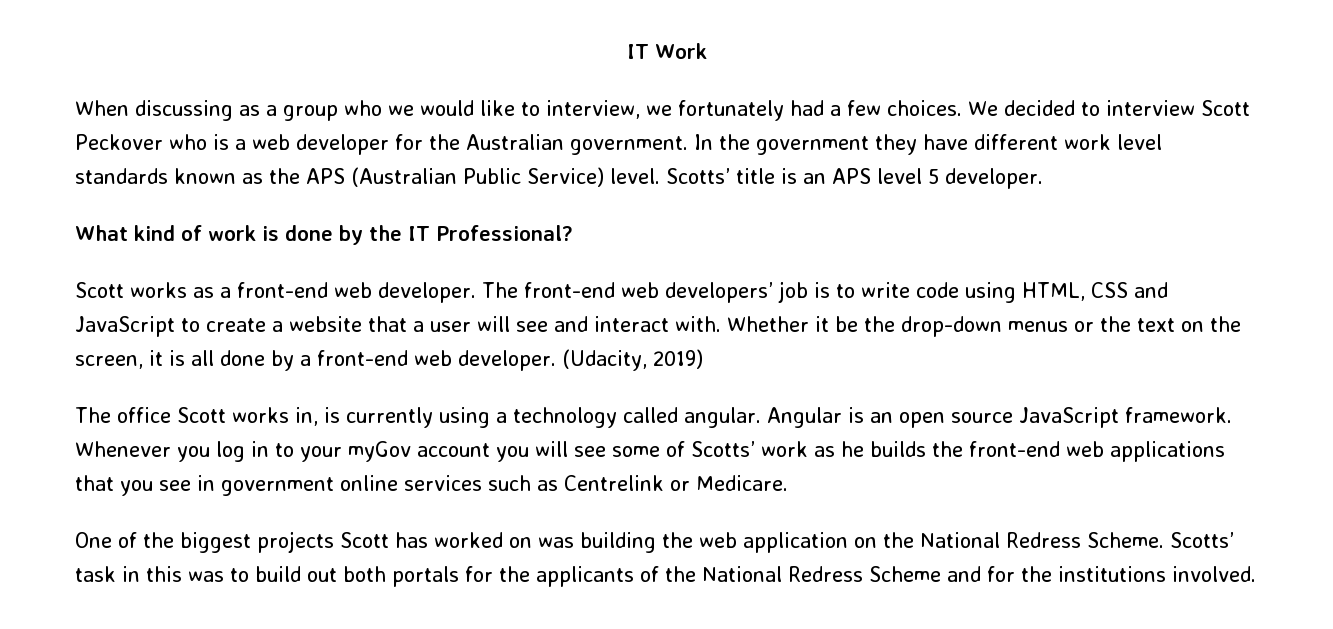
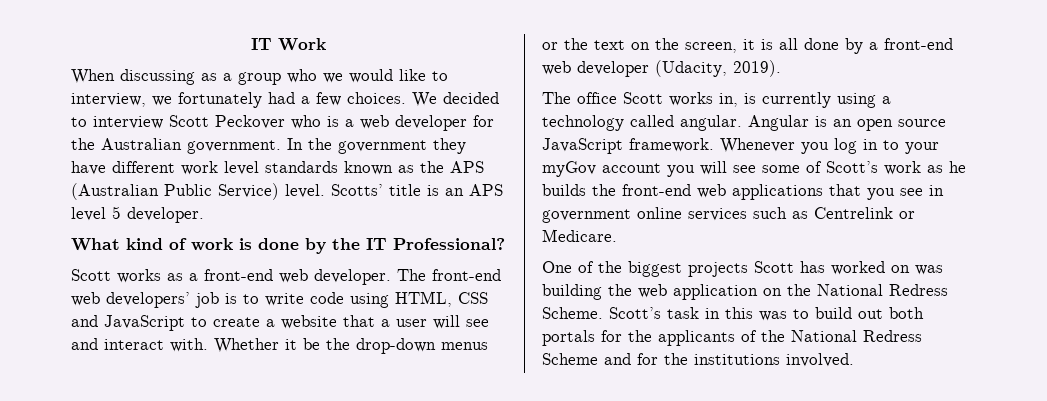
[458,349,703,371] developer. (Udacity, 2019) -> [577,60,781,77] developer (Udacity, 2019).
[691,441,755,457] Scotts’ -> [826,161,878,173] Scott’s
[1170,532,1234,548] Scotts’ -> [609,307,661,319] Scott’s

